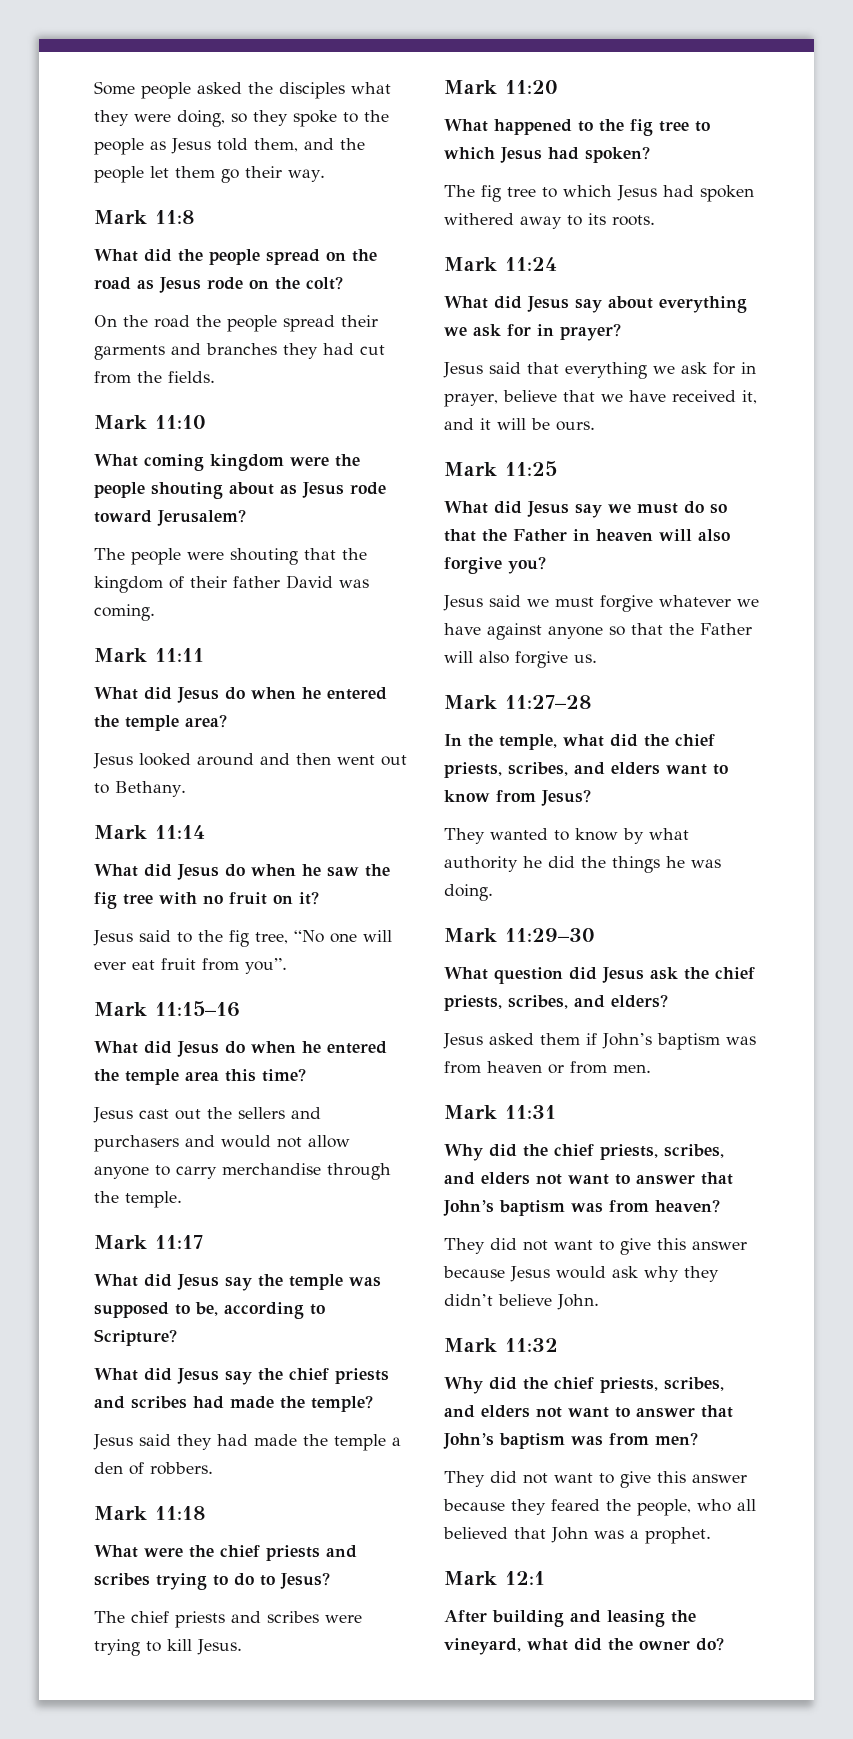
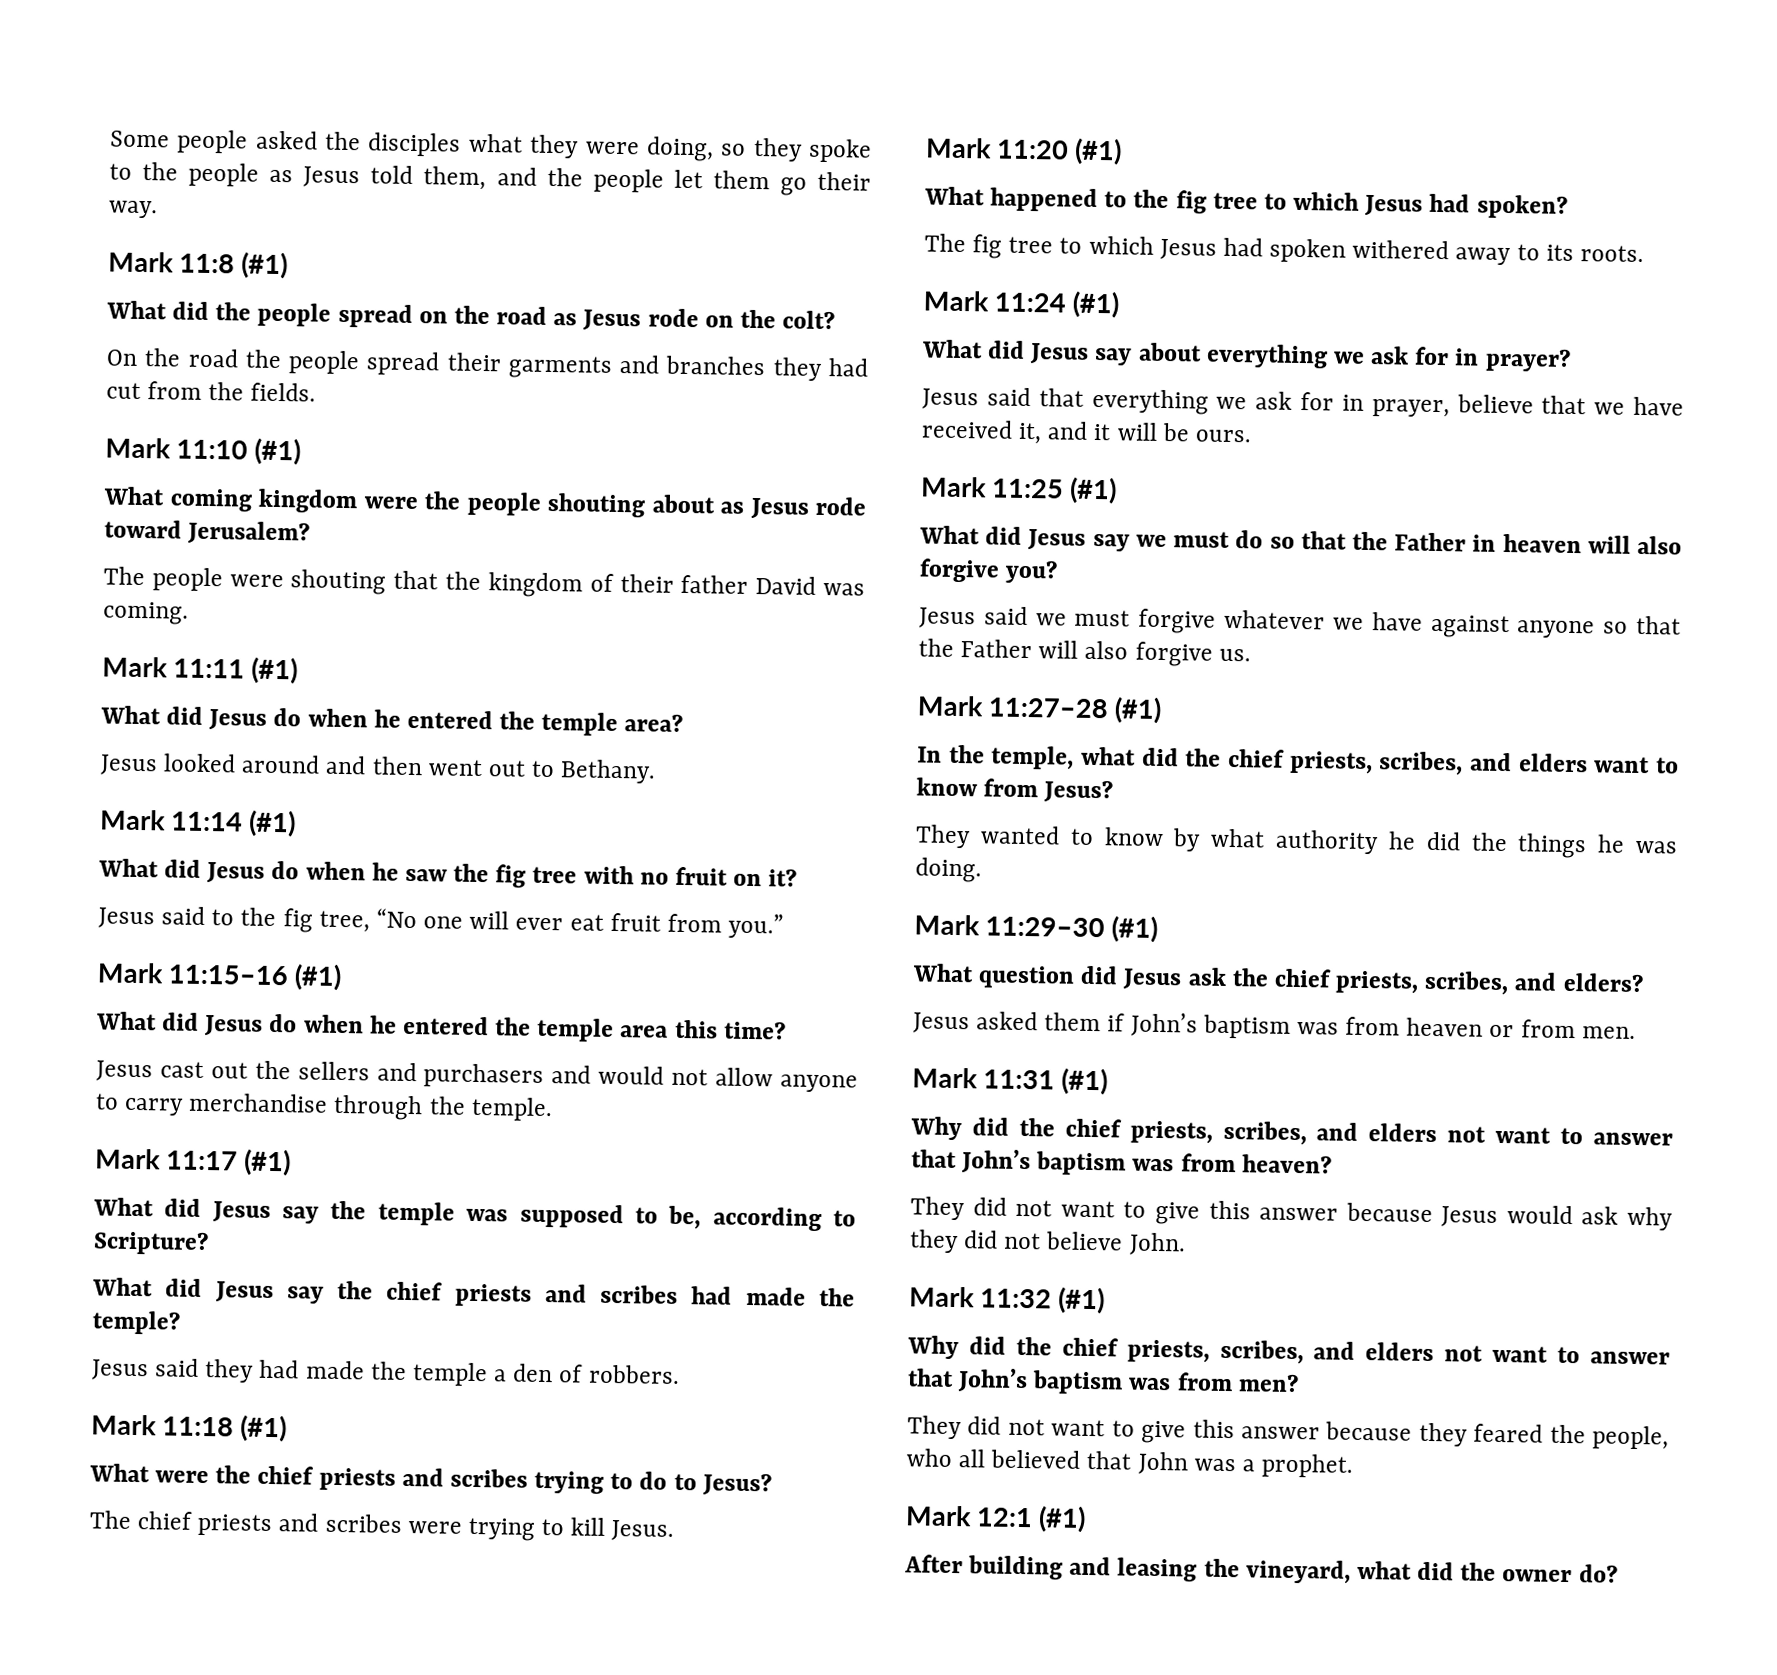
(194, 217) none -> [241,251,289,280] (#1)
(206, 422) none -> [254,437,302,466] (#1)
(204, 655) none -> [251,656,299,685] (#1)
(205, 832) none -> [248,809,297,838] (#1)
[245,958,287,974] you”. -> [728,913,785,939] you.”
(240, 1009) none -> [294,963,343,992] (#1)
(203, 1242) none -> [243,1148,292,1177] (#1)
(205, 1513) none -> [240,1414,288,1443] (#1)
(558, 87) none -> [1074,137,1123,166] (#1)
(557, 264) none -> [1072,290,1121,319] (#1)
(557, 468) none -> [1069,476,1118,505] (#1)
(591, 702) none -> [1114,696,1163,724] (#1)
(595, 935) none -> [1111,915,1159,943] (#1)
(556, 1112) none -> [1061,1067,1109,1096] (#1)
[444,1294,493,1306] didn’t -> [963,1230,1042,1250] did not
(558, 1345) none -> [1058,1286,1106,1315] (#1)
(545, 1578) none -> [1038,1505,1087,1533] (#1)

